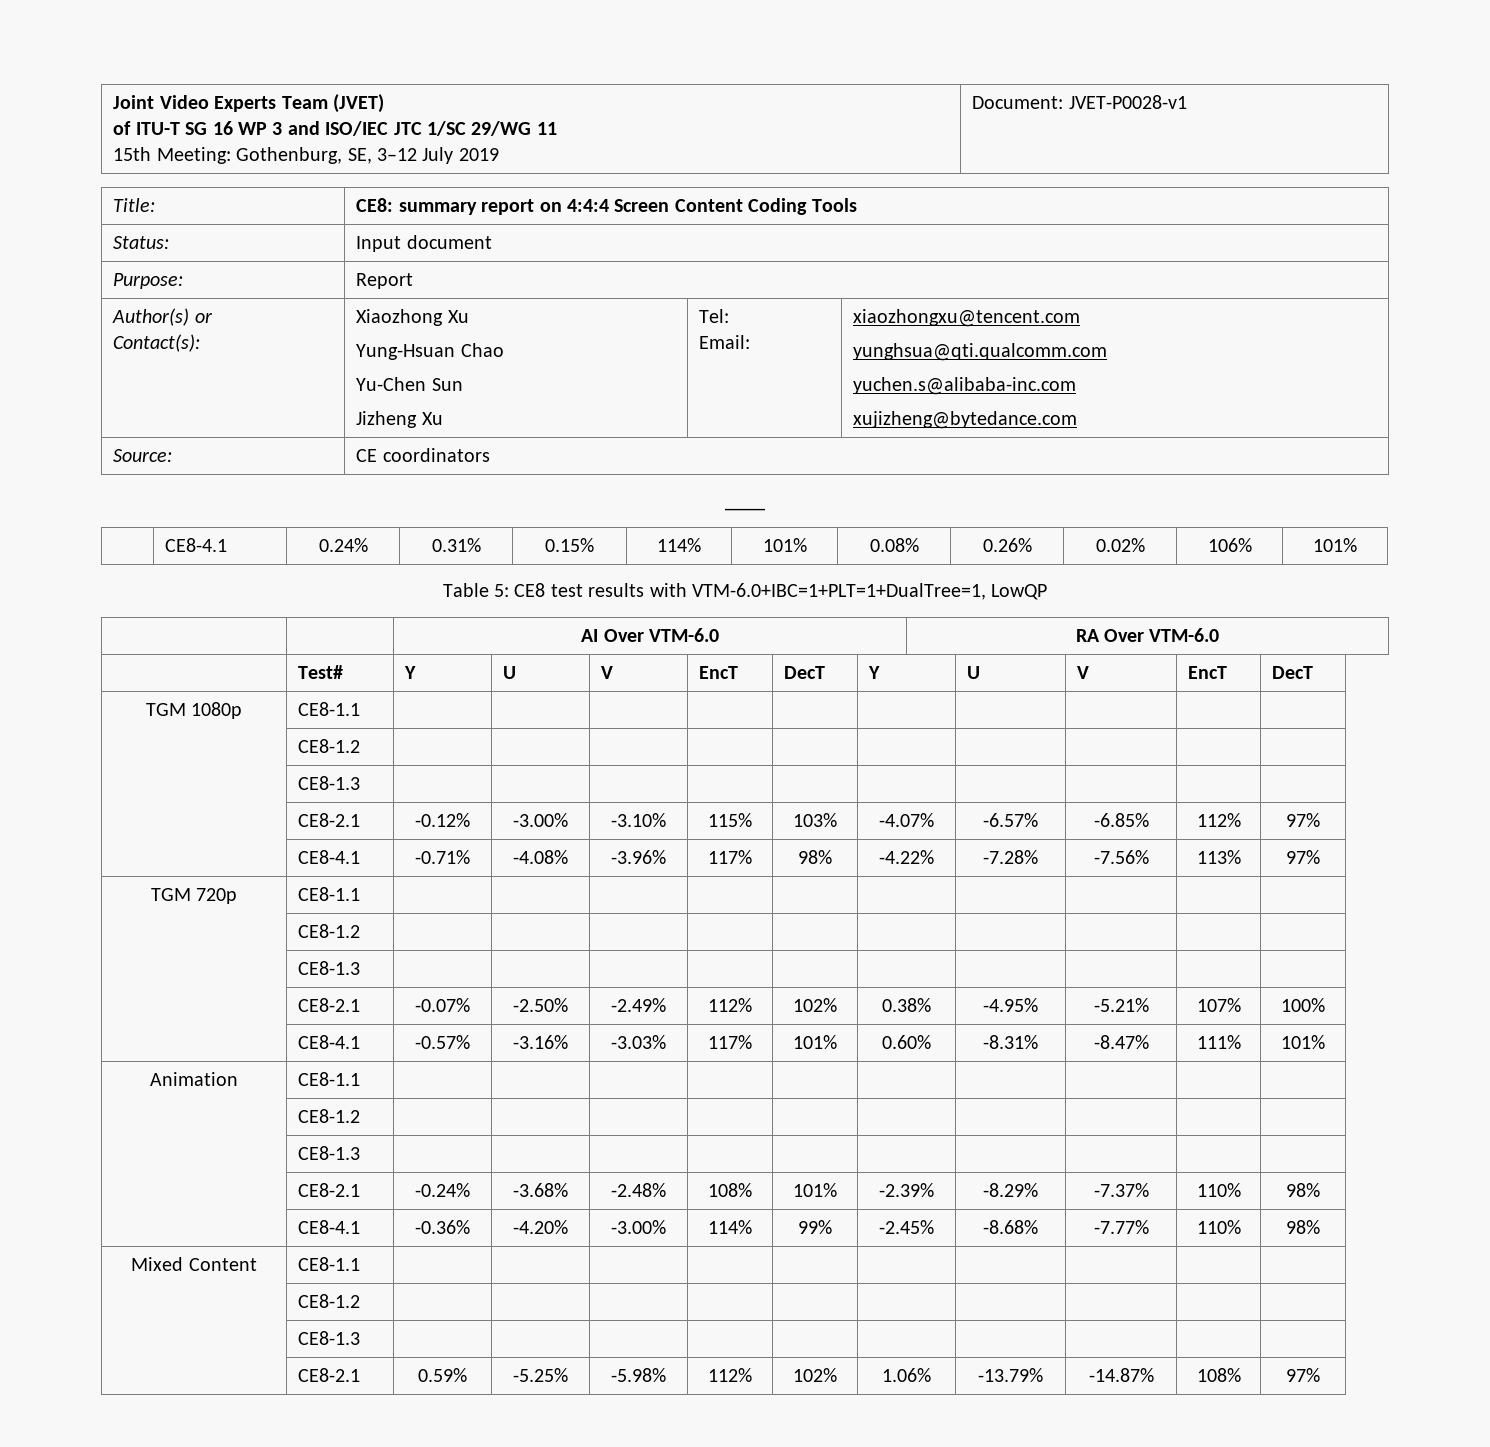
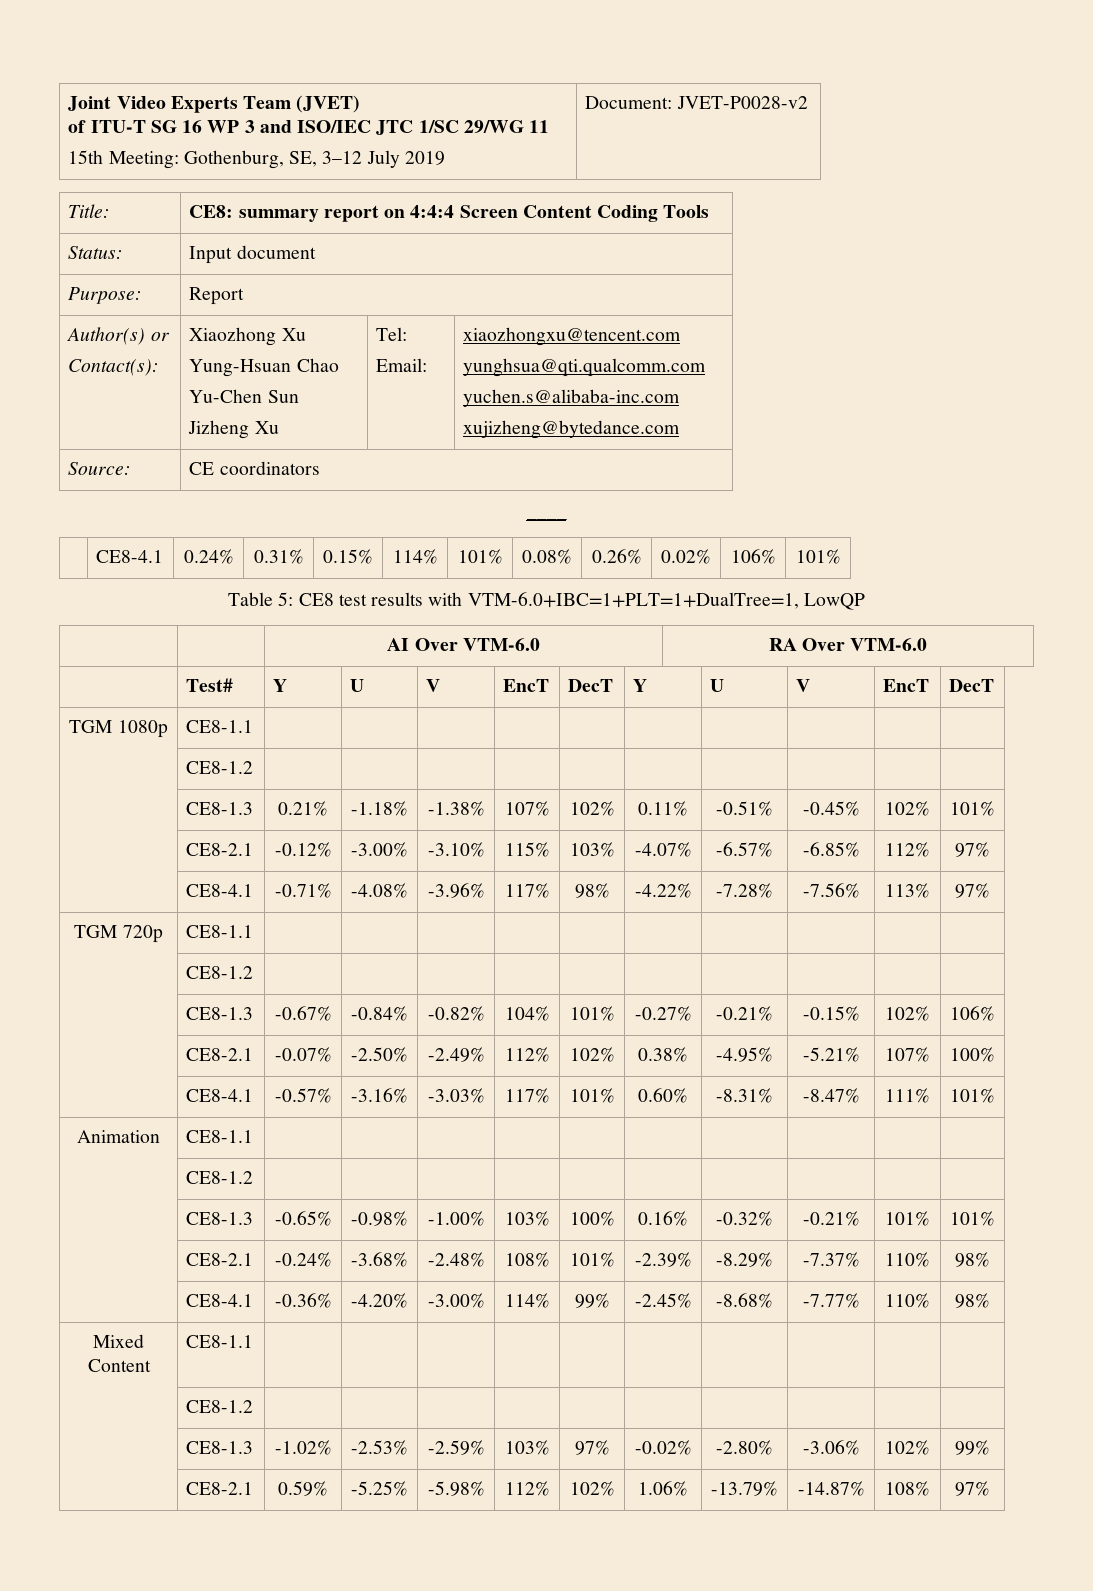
[1068,95,1187,109] JVET-P0028-v1 -> [676,96,808,109] JVET-P0028-v2
(361, 783) | | | | | | | | | -> [278,801,328,816] [351,801,408,816] [427,801,485,816] [504,801,550,816] [569,801,615,816] [638,801,688,816] [716,801,773,816] [802,801,860,816] [885,801,930,816] [950,801,995,816] 0.21% | -1.18% | -1.38% | 107% | 102% | 0.11% | -0.51% | -0.45% | 102% | 101%
(361, 968) | | | | | | | | | -> [274,1006,332,1021] [351,1006,408,1021] [427,1006,485,1021] [504,1006,550,1021] [569,1006,615,1021] [634,1006,692,1021] [716,1006,773,1021] [802,1006,860,1021] [885,1006,930,1021] [950,1006,995,1021] -0.67% | -0.84% | -0.82% | 104% | 101% | -0.27% | -0.21% | -0.15% | 102% | 106%
(361, 1153) | | | | | | | | | -> [274,1211,332,1226] [351,1211,408,1226] [427,1211,485,1226] [504,1211,550,1226] [569,1211,615,1226] [638,1211,688,1226] [716,1211,773,1226] [802,1211,860,1226] [885,1211,930,1226] [950,1211,995,1226] -0.65% | -0.98% | -1.00% | 103% | 100% | 0.16% | -0.32% | -0.21% | 101% | 101%
(361, 1338) | | | | | | | | | -> [274,1440,332,1455] [351,1440,408,1455] [427,1440,485,1455] [504,1440,550,1455] [574,1440,610,1455] [634,1440,692,1455] [716,1440,773,1455] [802,1440,860,1455] [885,1440,930,1455] [955,1440,990,1455] -1.02% | -2.53% | -2.59% | 103% | 97% | -0.02% | -2.80% | -3.06% | 102% | 99%

